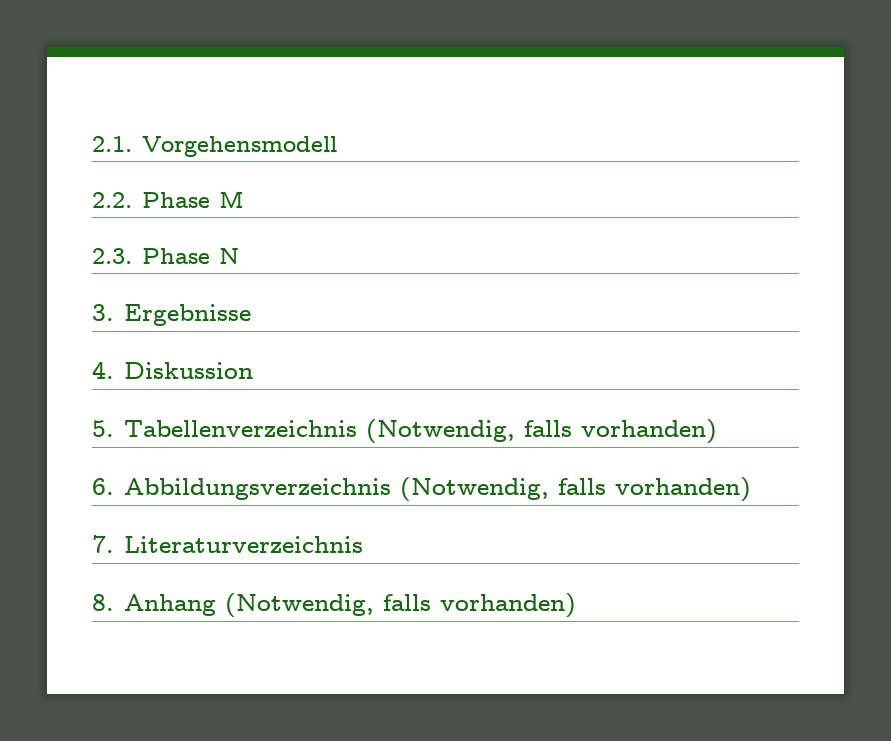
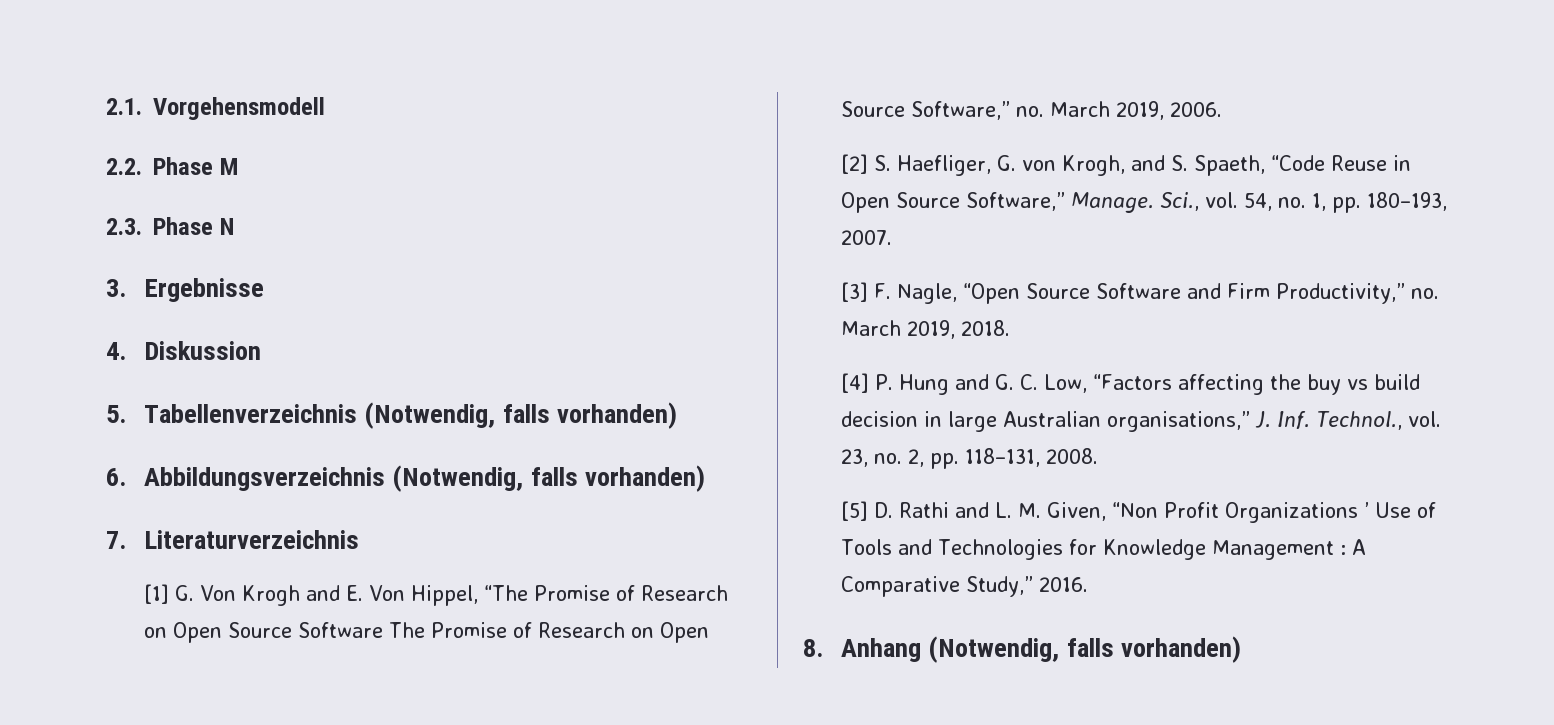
(364, 544) none -> [144,584,729,606] [144,622,710,643] [841,101,1223,120] [841,154,1412,176] [841,192,1448,213] [841,230,893,245] [841,282,1440,304] [841,320,1011,339] [841,373,1421,395] [841,411,1442,432] [841,448,1099,469] [841,501,1437,523] [841,539,1367,560] [841,576,1089,597] // [1] G. Von Krogh and E. Von Hippel, “The Promise of Research on Open Source Software The Promise of Research on Open Source Software,” no. March 2019, 2006. // [2] S. Haefliger, G. von Krogh, and S. Spaeth, “Code Reuse in Open Source Software,” Manage. Sci., vol. 54, no. 1, pp. 180–193, 2007. // [3] F. Nagle, “Open Source Software and Firm Productivity,” no. March 2019, 2018. // [4] P. Hung and G. C. Low, “Factors affecting the buy vs build decision in large Australian organisations,” J. Inf. Technol., vol. 23, no. 2, pp. 118–131, 2008. // [5] D. Rathi and L. M. Given, “Non Profit Organizations ’ Use of Tools and Technologies for Knowledge Management : A Comparative Study,” 2016.

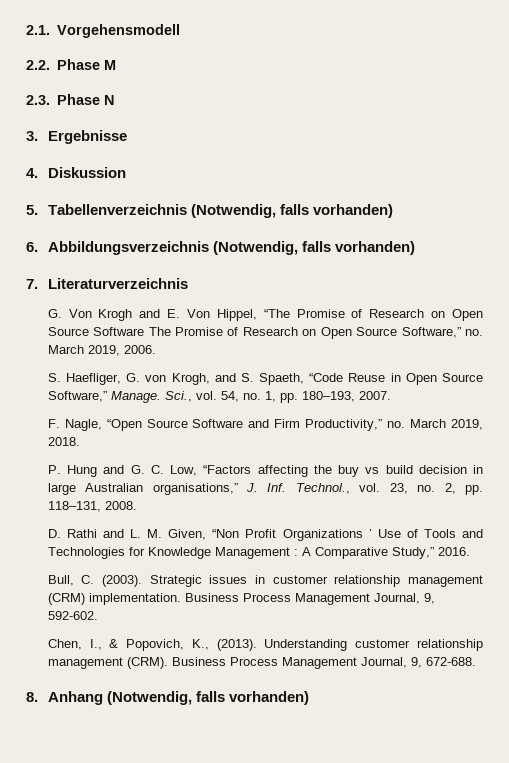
[144,584,170,604] [1] -> (188, 283) none
[841,154,869,174] [2] -> (156, 349) none
[841,282,869,302] [3] -> (391, 395) none
[841,373,870,393] [4] -> (80, 441) none
[841,501,869,521] [5] -> (137, 505) none
(1089, 584) none -> [47,575,483,587] [47,593,435,605] [47,611,98,620] [47,639,483,651] [47,657,476,669] // Bull, C. (2003). Strategic issues in customer relationship management (CRM) implementation. Business Process Management Journal, 9, 592-602. // Chen, I., & Popovich, K., (2013). Understanding customer relationship management (CRM). Business Process Management Journal, 9, 672-688.

